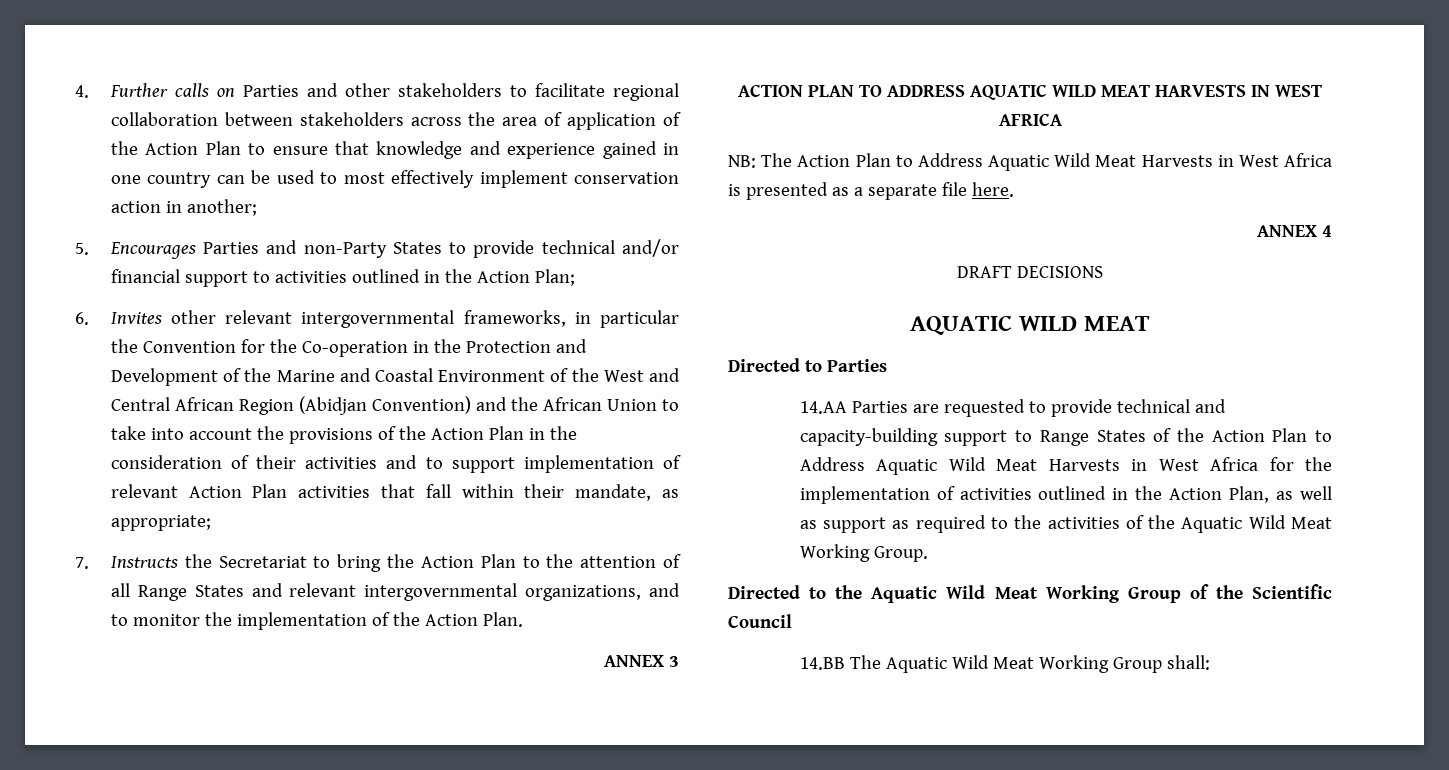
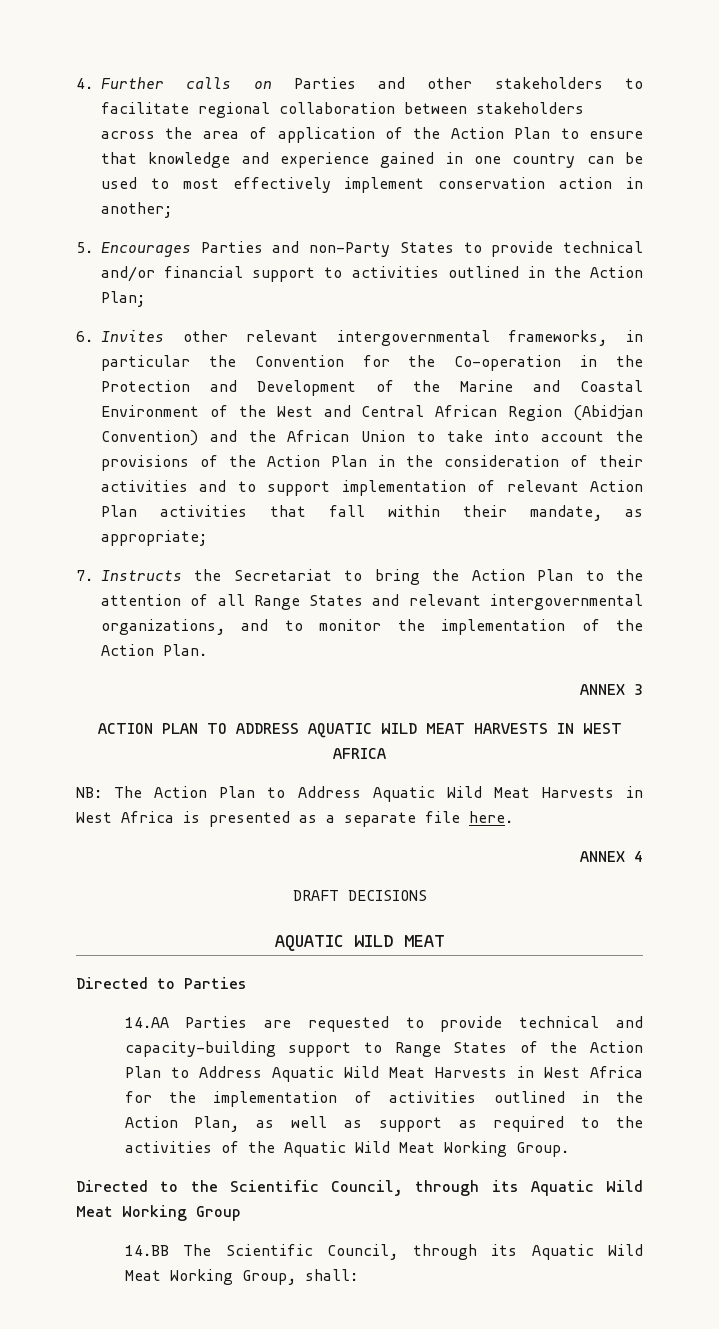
[871,584,1332,603] [728,614,792,628] [799,655,1162,673] Aquatic Wild Meat Working Group of the Scientific Council // 14.BB The Aquatic Wild Meat Working Group -> [229,1180,643,1196] [76,1205,241,1221] [124,1244,643,1260] [124,1269,296,1285] Scientific Council, through its Aquatic Wild Meat Working Group // 14.BB The Scientific Council, through its Aquatic Wild Meat Working Group,

